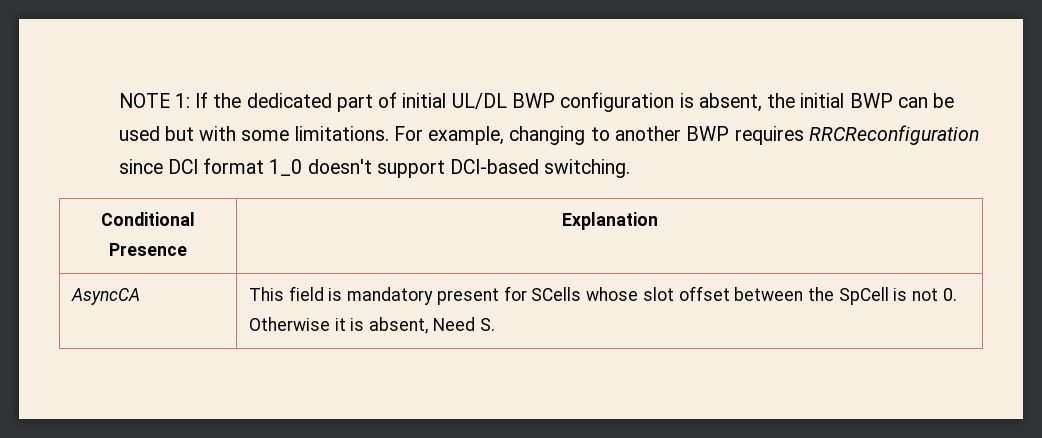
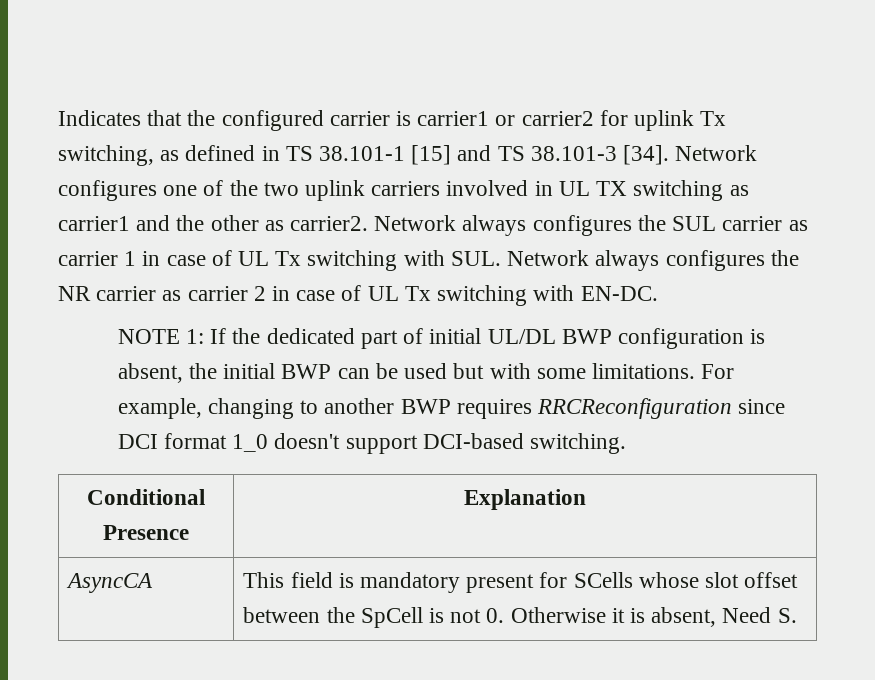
(118, 100) none -> [58,110,727,131] [58,145,758,166] [58,180,749,201] [58,215,808,236] [58,250,799,271] [58,285,658,306] Indicates that the configured carrier is carrier1 or carrier2 for uplink Tx switching, as defined in TS 38.101-1 [15] and TS 38.101-3 [34]. Network configures one of the two uplink carriers involved in UL TX switching as carrier1 and the other as carrier2. Network always configures the SUL carrier as carrier 1 in case of UL Tx switching with SUL. Network always configures the NR carrier as carrier 2 in case of UL Tx switching with EN-DC. //

